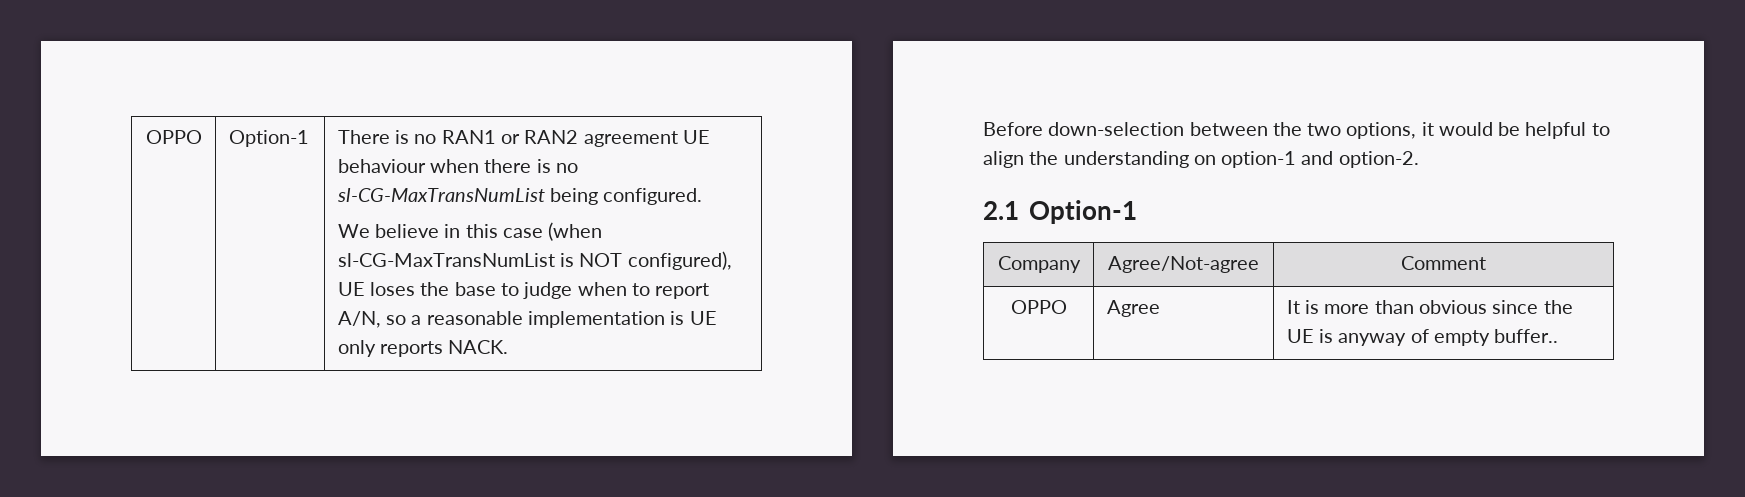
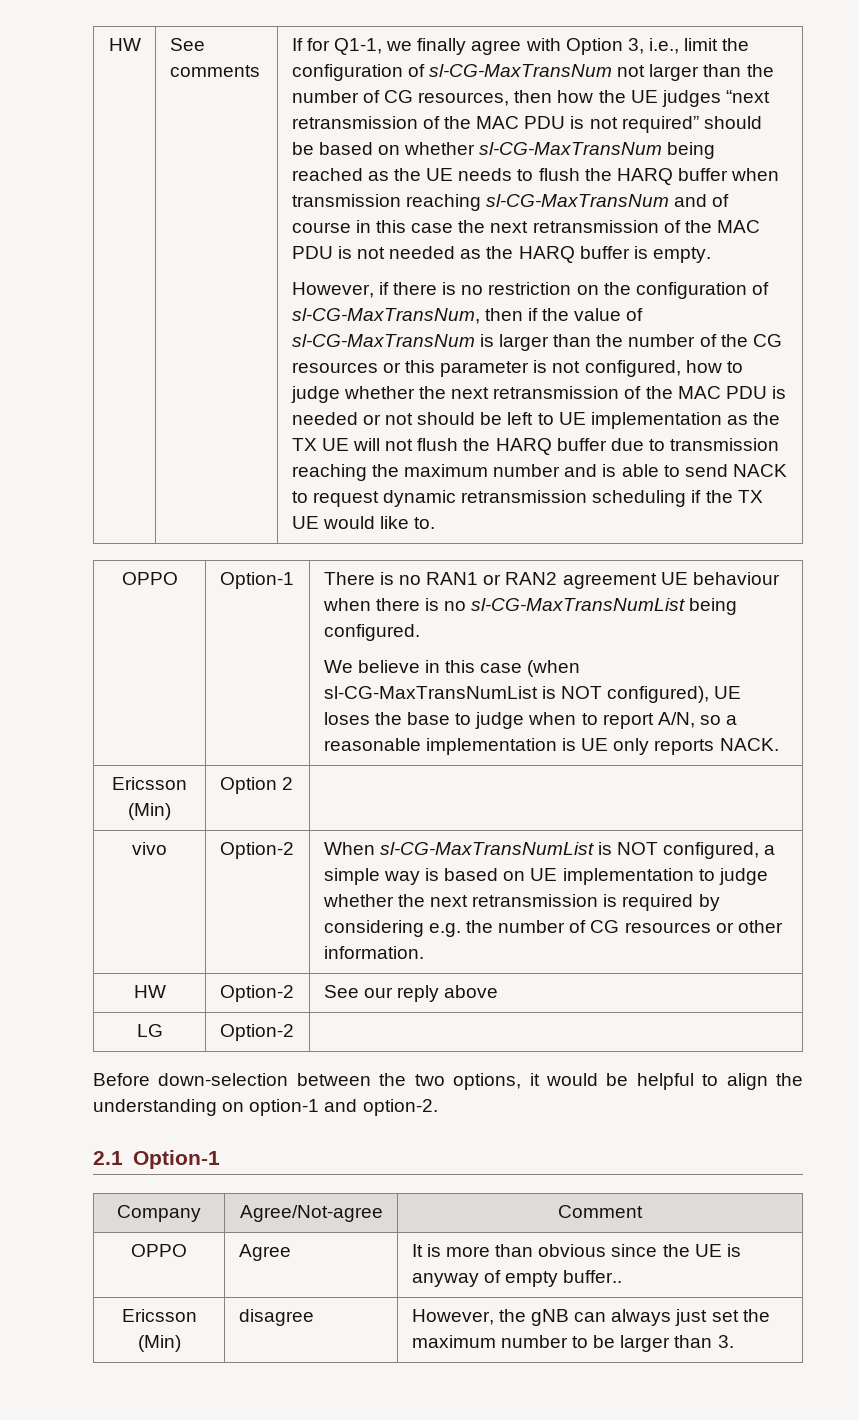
(145, 137) none -> [108,38,141,51] [169,38,205,51] [169,65,260,77] [291,38,750,55] [291,64,774,81] [291,90,770,107] [291,116,762,133] [291,142,716,159] [291,168,780,185] [291,194,730,211] [291,220,760,233] [291,246,711,263] [291,282,769,299] [291,308,644,324] [291,334,782,351] [291,360,743,377] [290,386,786,403] [291,412,781,429] [291,438,780,455] [291,464,787,481] [291,490,763,507] [291,516,436,529] HW | See comments | If for Q1-1, we finally agree with Option 3, i.e., limit the configuration of sl-CG-MaxTransNum not larger than the number of CG resources, then how the UE judges “next retransmission of the MAC PDU is not required” should be based on whether sl-CG-MaxTransNum being reached as the UE needs to flush the HARQ buffer when transmission reaching sl-CG-MaxTransNum and of course in this case the next retransmission of the MAC PDU is not needed as the HARQ buffer is empty. // However, if there is no restriction on the configuration of sl-CG-MaxTransNum, then if the value of sl-CG-MaxTransNum is larger than the number of the CG resources or this parameter is not configured, how to judge whether the next retransmission of the MAC PDU is needed or not should be left to UE implementation as the TX UE will not flush the HARQ buffer due to transmission reaching the maximum number and is able to send NACK to request dynamic retransmission scheduling if the TX UE would like to. //
(509, 347) none -> [112,777,187,790] [128,803,171,820] [219,777,293,794] [132,842,167,855] [219,842,294,859] [323,842,776,859] [323,868,768,885] [322,894,720,911] [323,920,783,937] [323,946,424,959] [133,985,166,998] [219,985,294,1002] [323,985,499,1002] [136,1024,163,1037] [219,1024,294,1041] // Ericsson (Min) | Option 2 | // vivo | Option-2 | When sl-CG-MaxTransNumList is NOT configured, a simple way is based on UE implementation to judge whether the next retransmission is required by considering e.g. the number of CG resources or other information. // HW | Option-2 | See our reply above // LG | Option-2 |
(1559, 336) none -> [121,1309,197,1322] [137,1335,181,1352] [238,1309,314,1326] [411,1309,770,1326] [411,1335,734,1352] // Ericsson (Min) | disagree | However, the gNB can always just set the maximum number to be larger than 3.

